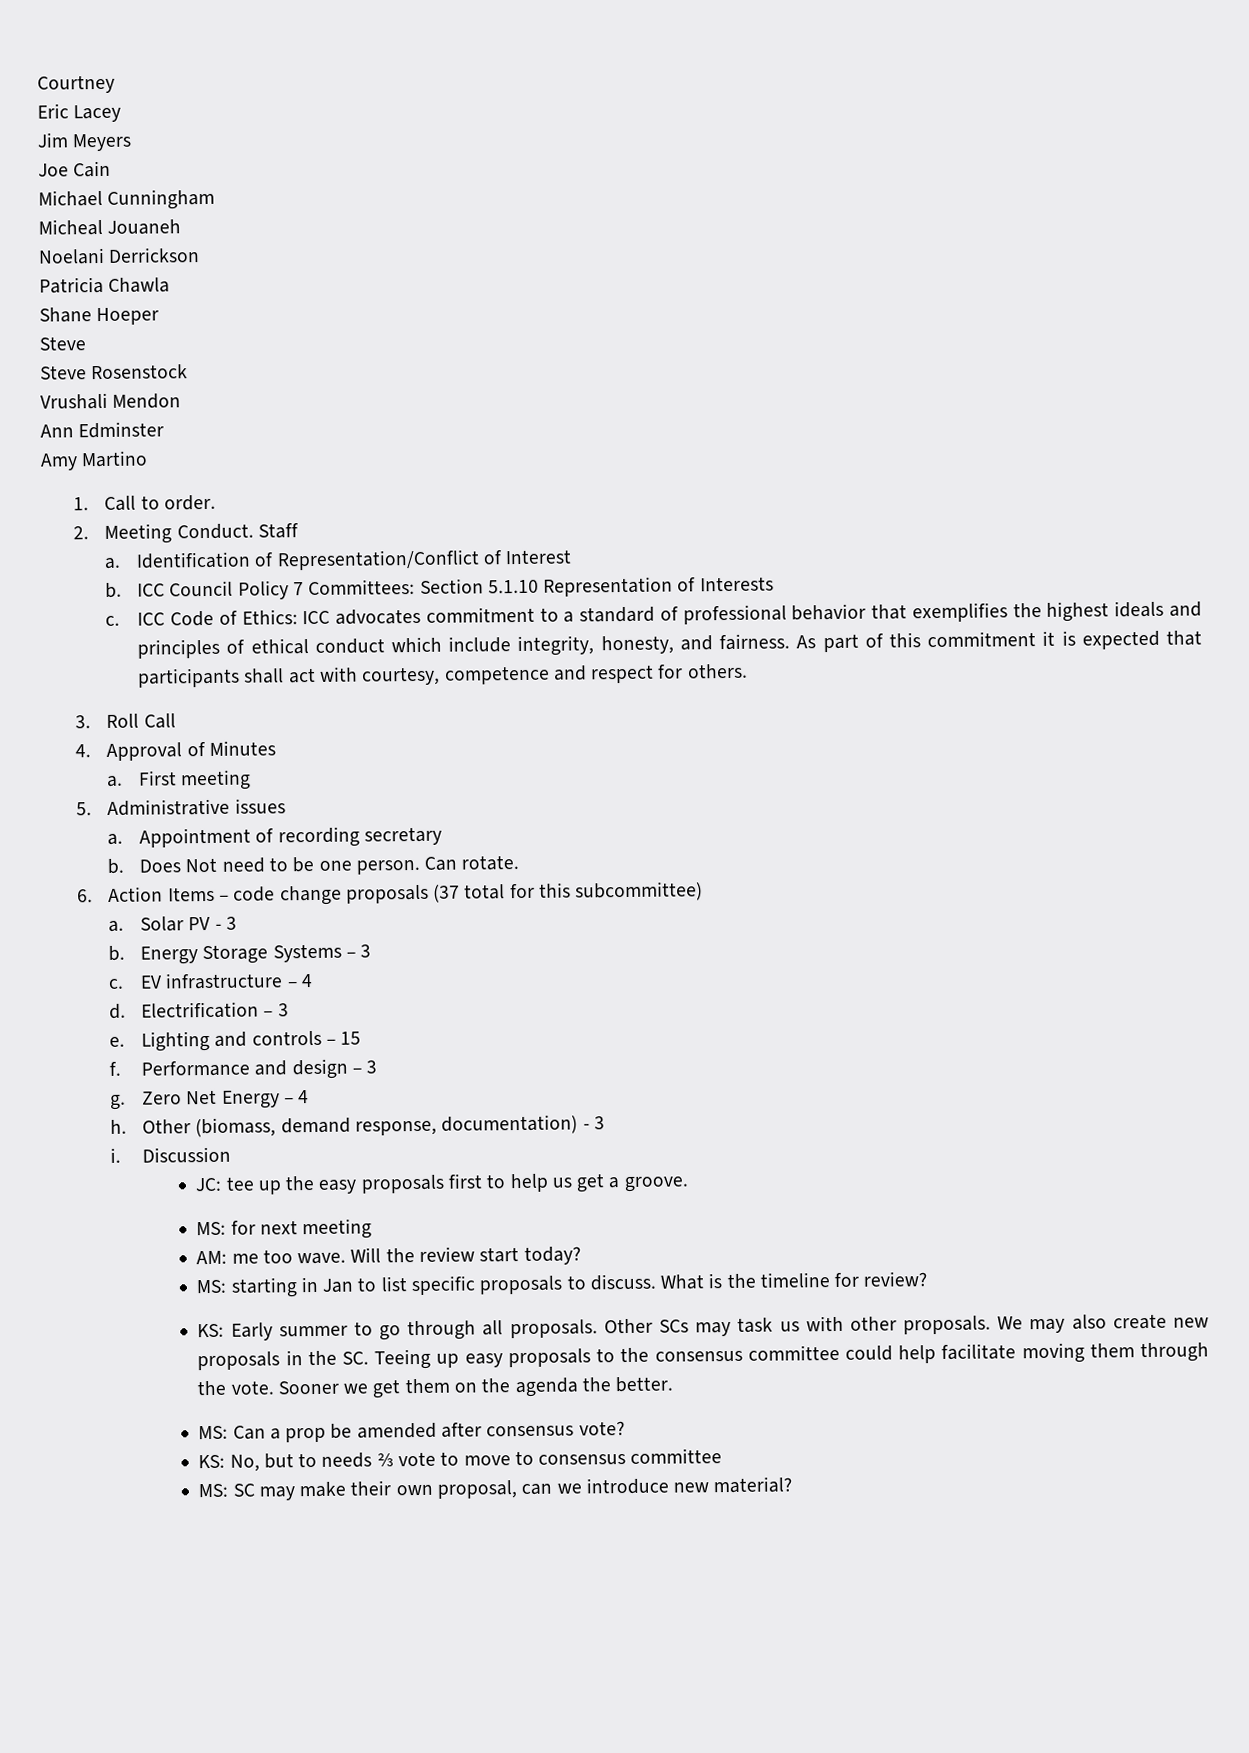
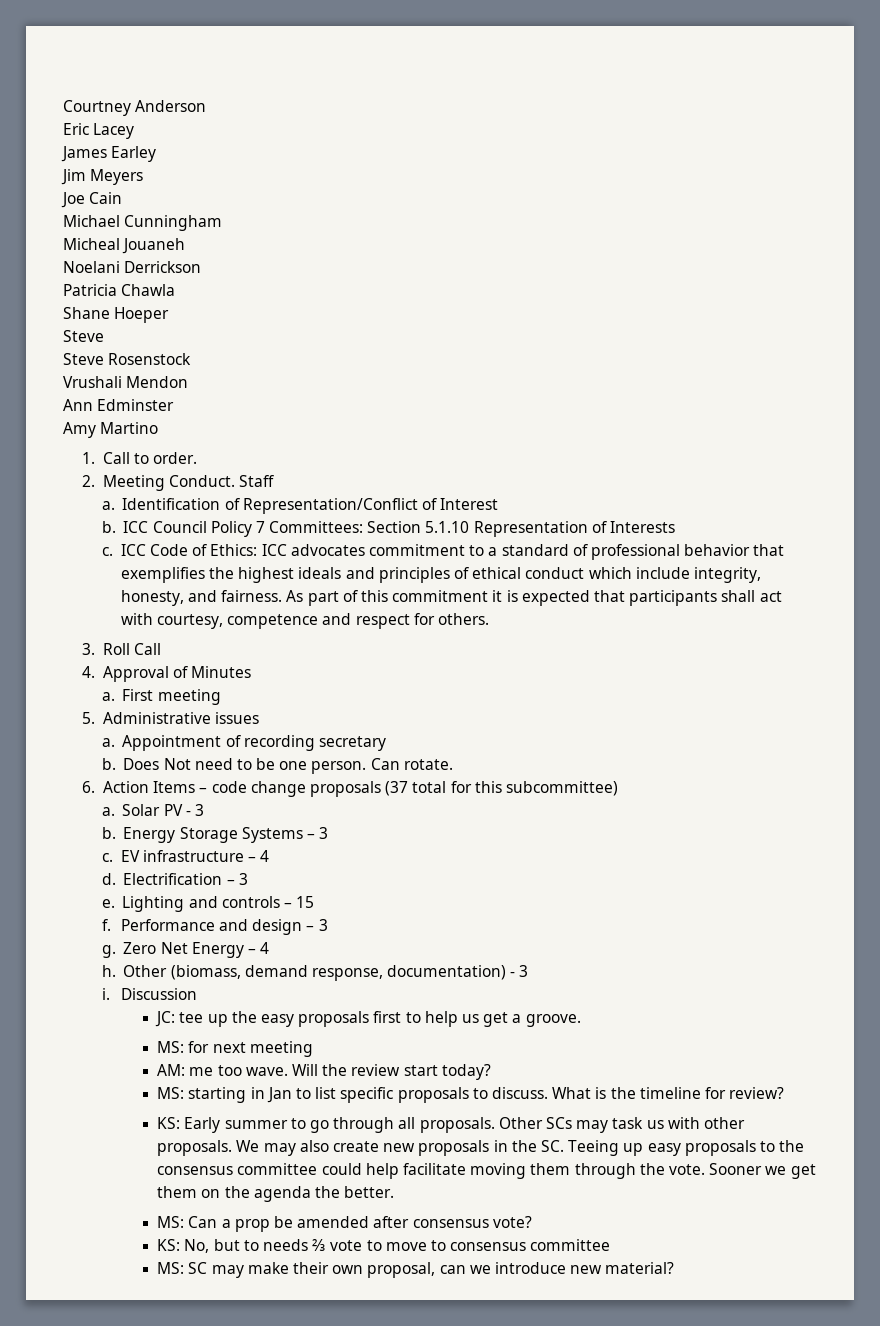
(115, 84) none -> [135,100,207,112] Anderson
(122, 113) none -> [61,146,157,162] // James Earley

